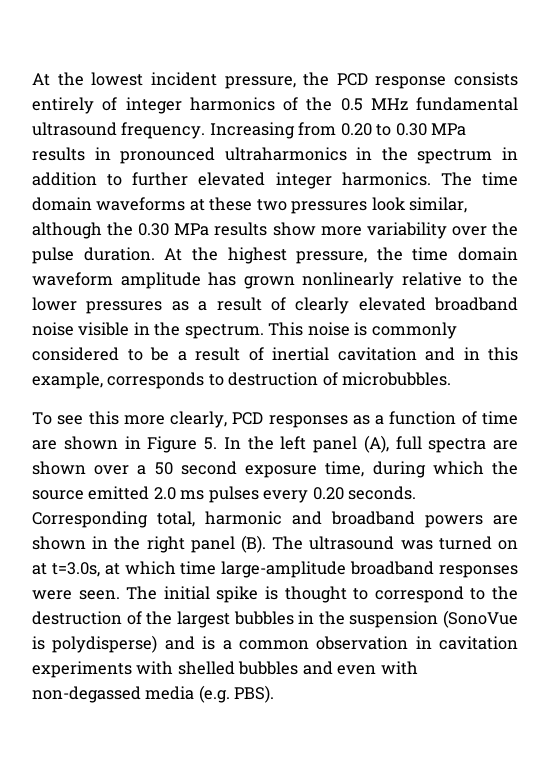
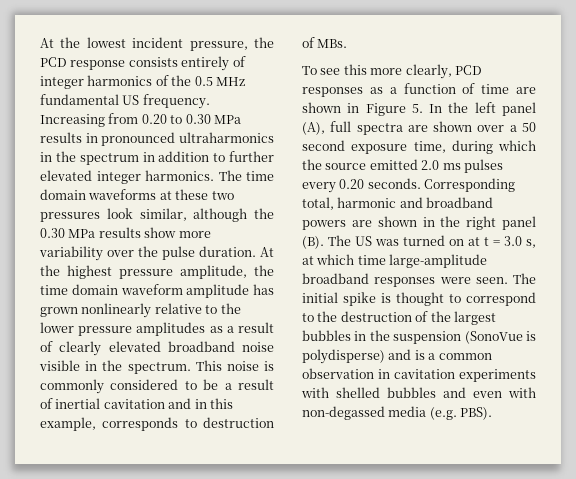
[32,122,117,136] ultrasound -> [122,95,140,105] US
[296,251,368,264] pressure, -> [119,265,247,279] pressure amplitude,
[86,301,163,314] pressures -> [78,322,206,336] pressure amplitudes
[342,372,452,386] microbubbles. -> [317,39,348,48] MBs.
[309,536,395,550] ultrasound -> [355,236,372,246] US
[51,562,100,577] t=3.0s, -> [484,236,536,248] t = 3.0 s,

